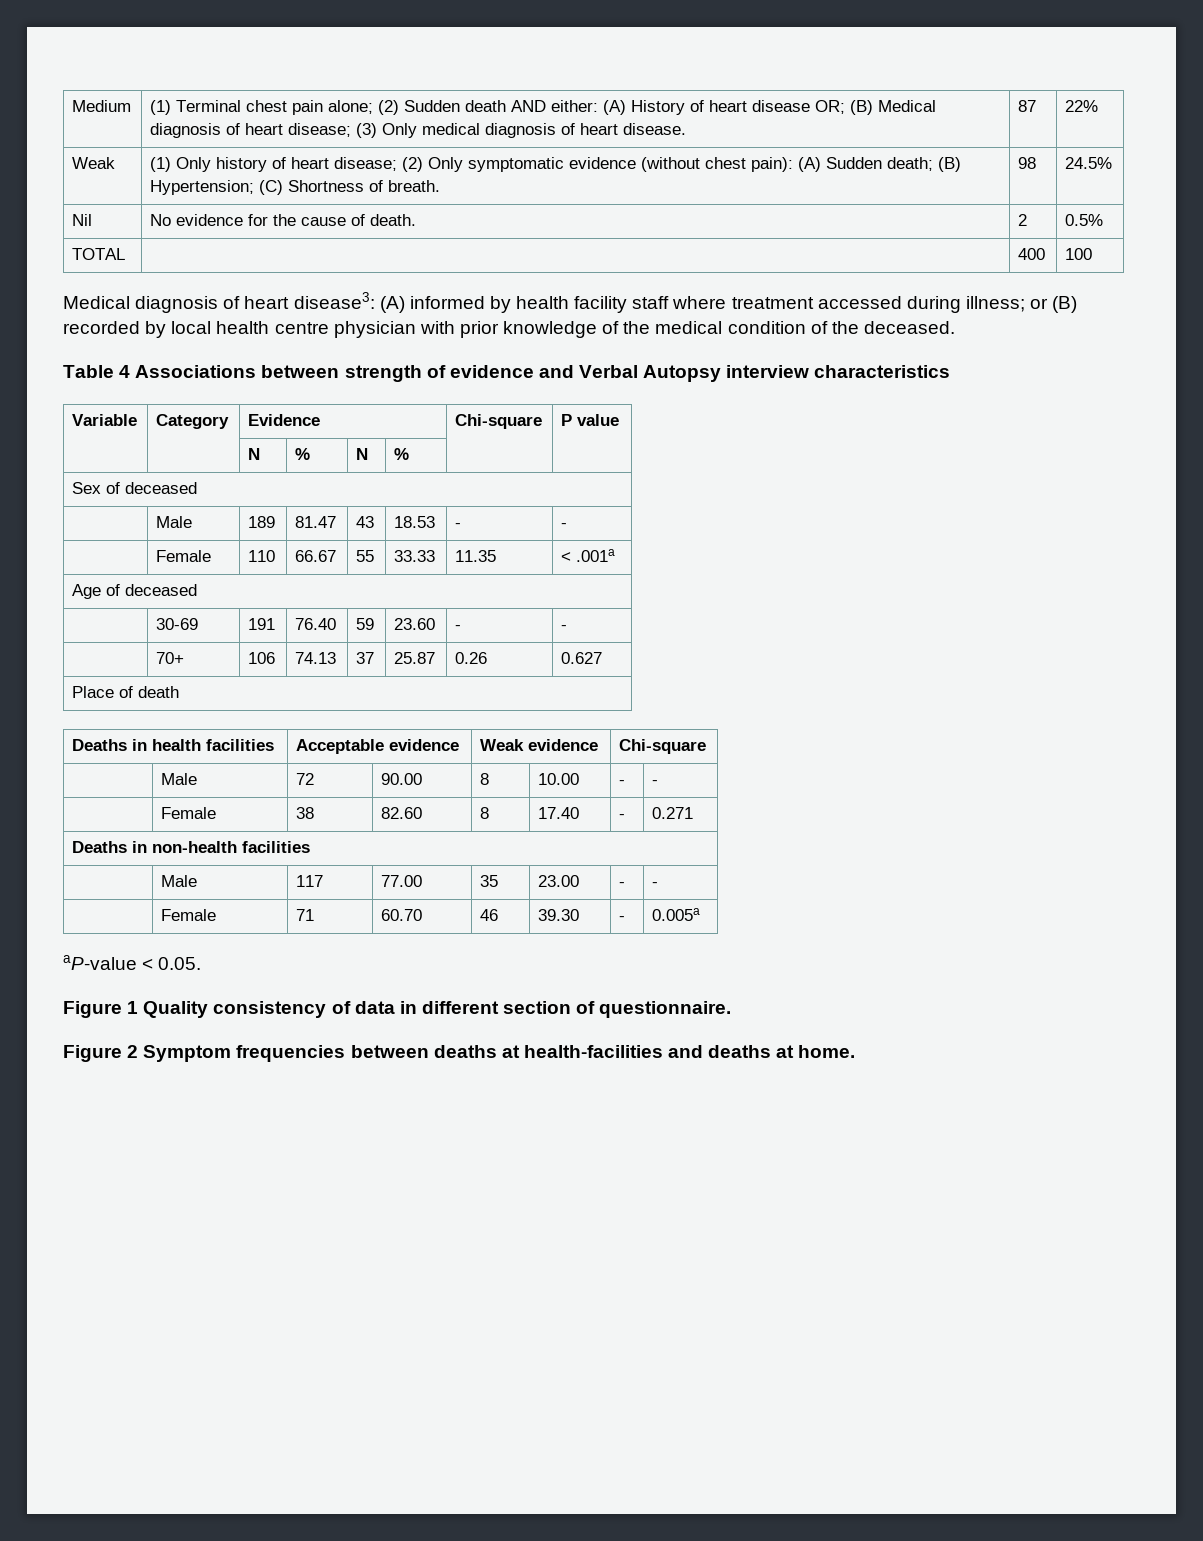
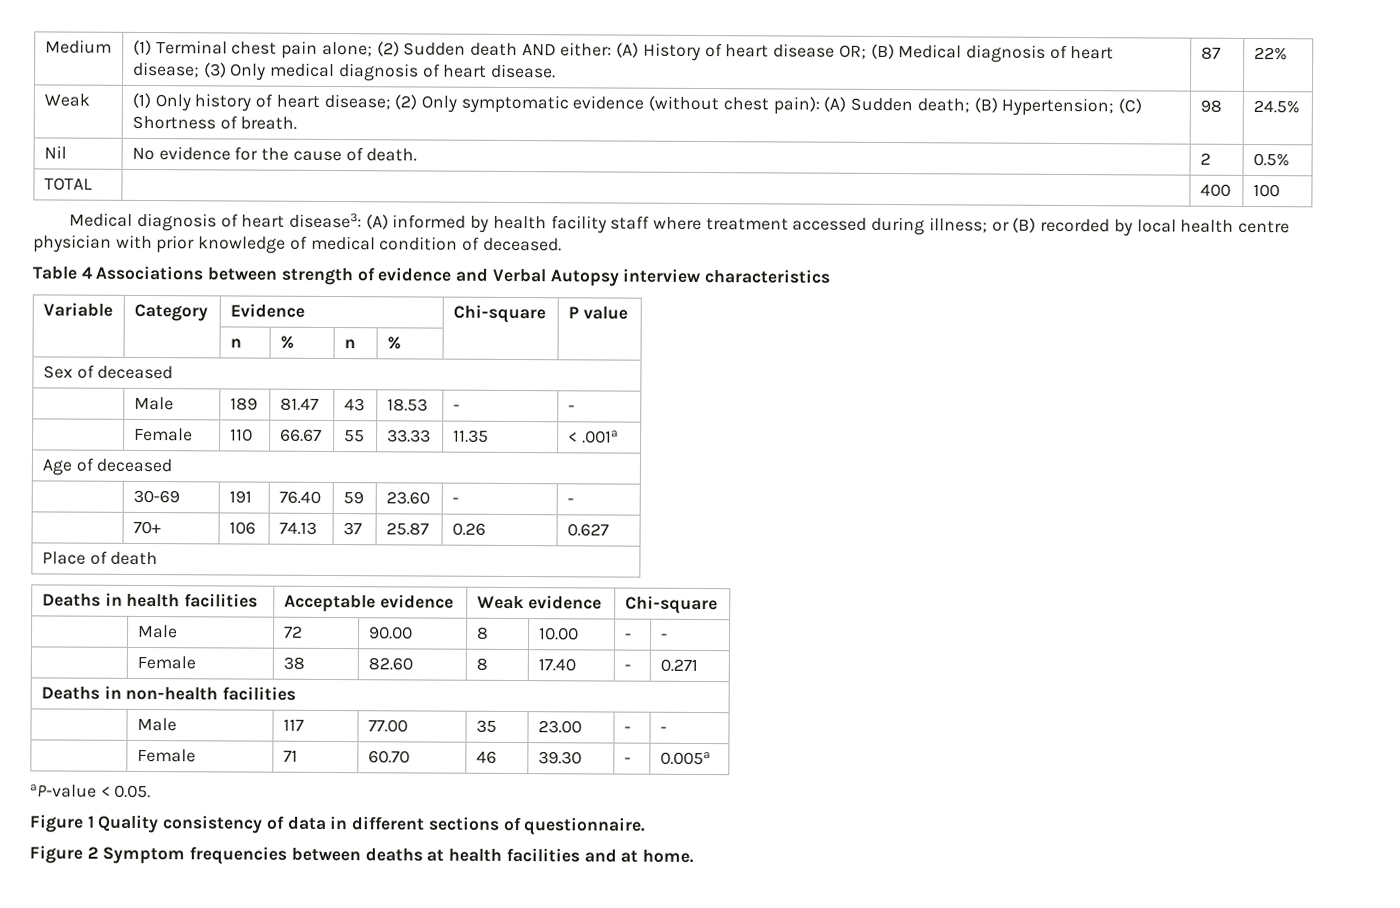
[623,321,651,334] the -> (308, 242) none
[831,321,859,334] the -> (481, 243) none
[248,448,261,460] [295,448,311,460] [356,448,369,460] N | % | N -> [229,338,242,348] [279,335,294,349] [343,339,356,349] n | % | n
[503,1001,572,1014] section -> [427,816,500,831] sections
[523,1045,772,1058] health-facilities and deaths -> [448,847,617,863] health facilities and

